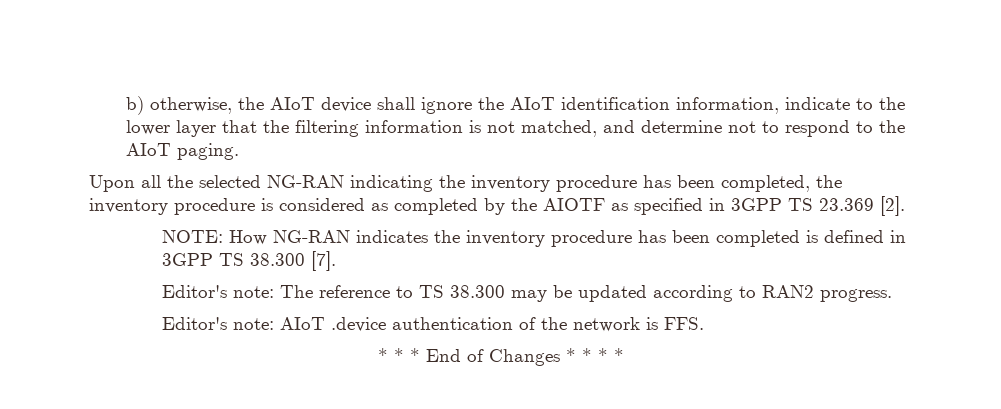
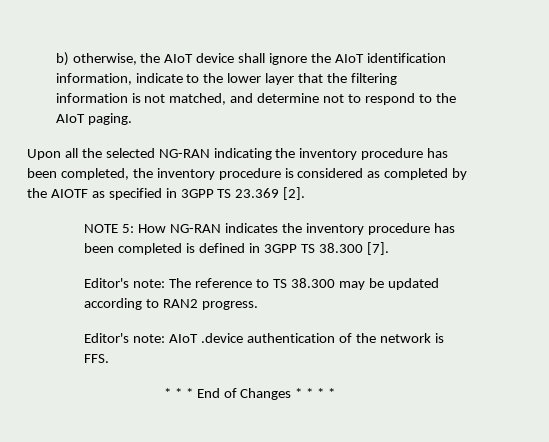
[162,230,224,243] NOTE: -> [84,224,135,233] NOTE 5:

